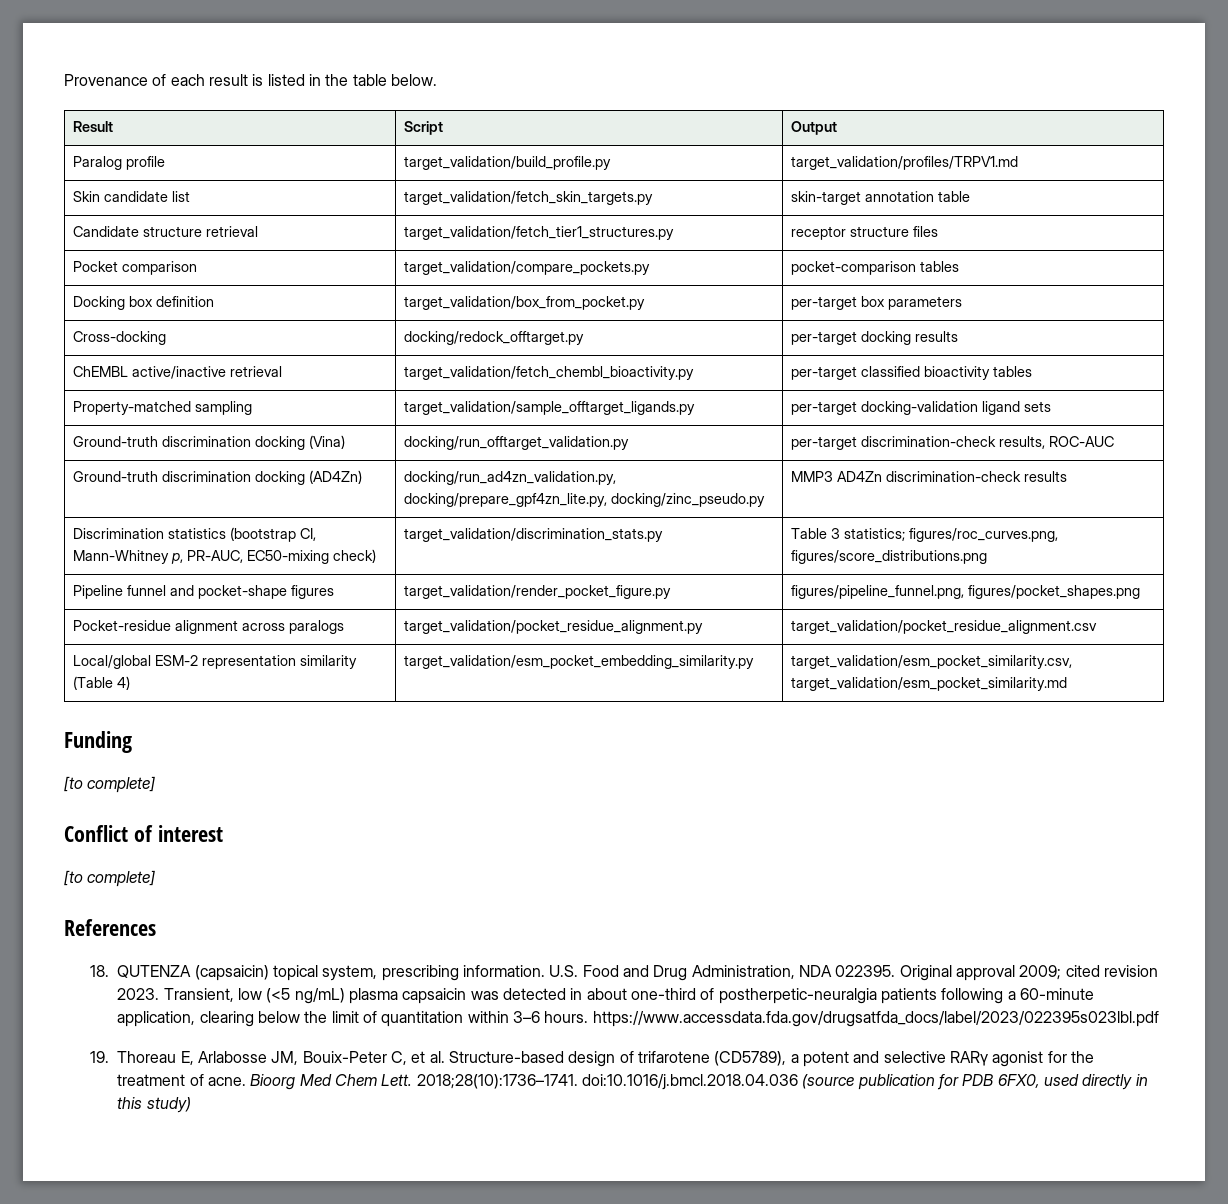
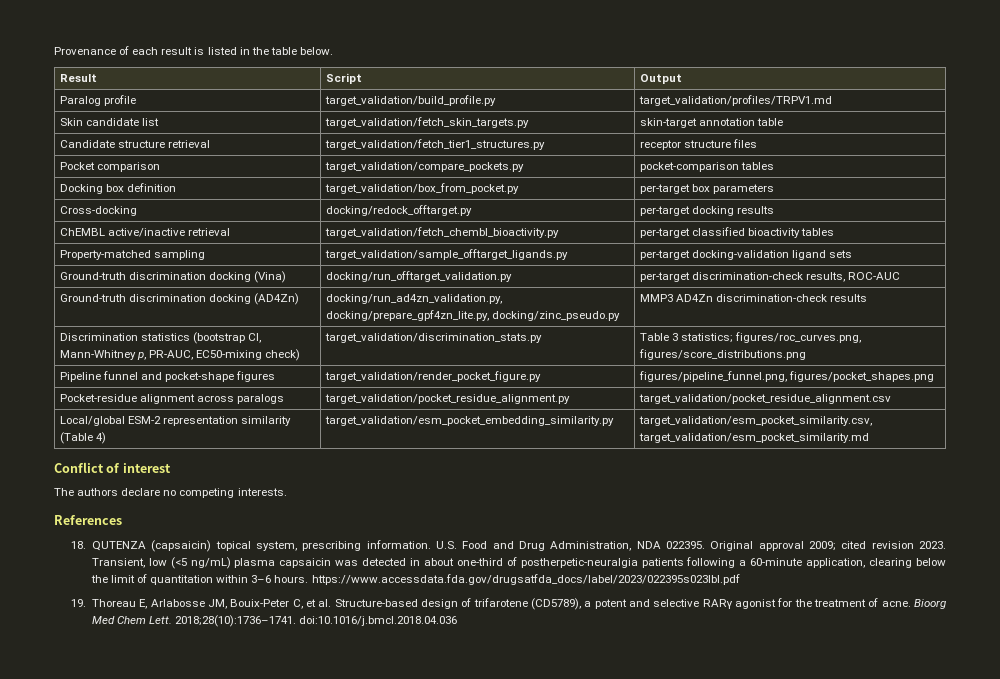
[64,731,132,753] [64,776,156,793] // Funding // [to complete] -> (870, 438) none
[64,870,156,887] [to complete] -> [54,488,287,498] The authors declare no competing interests.
[802,1074,1148,1090] [117,1097,191,1113] (source publication for PDB 6FX0, used directly in this study) -> (458, 621) none

